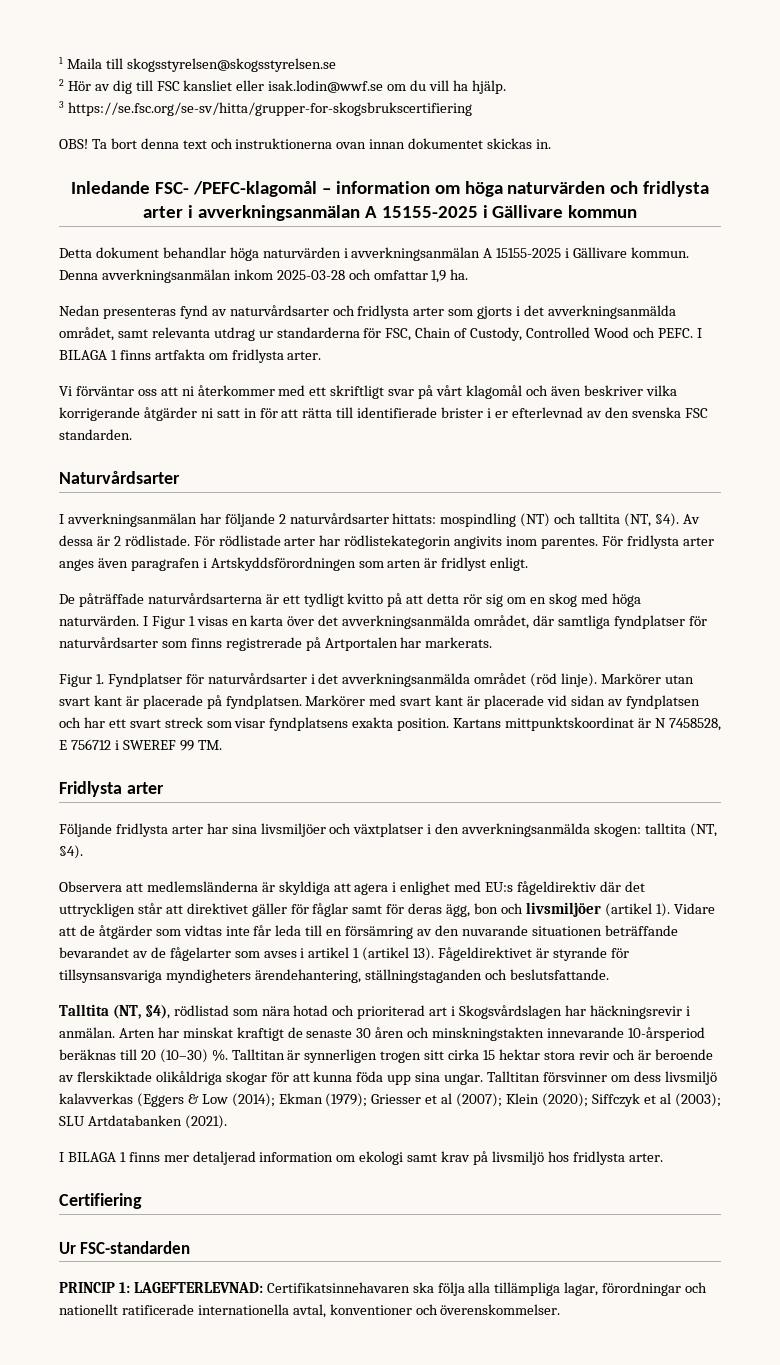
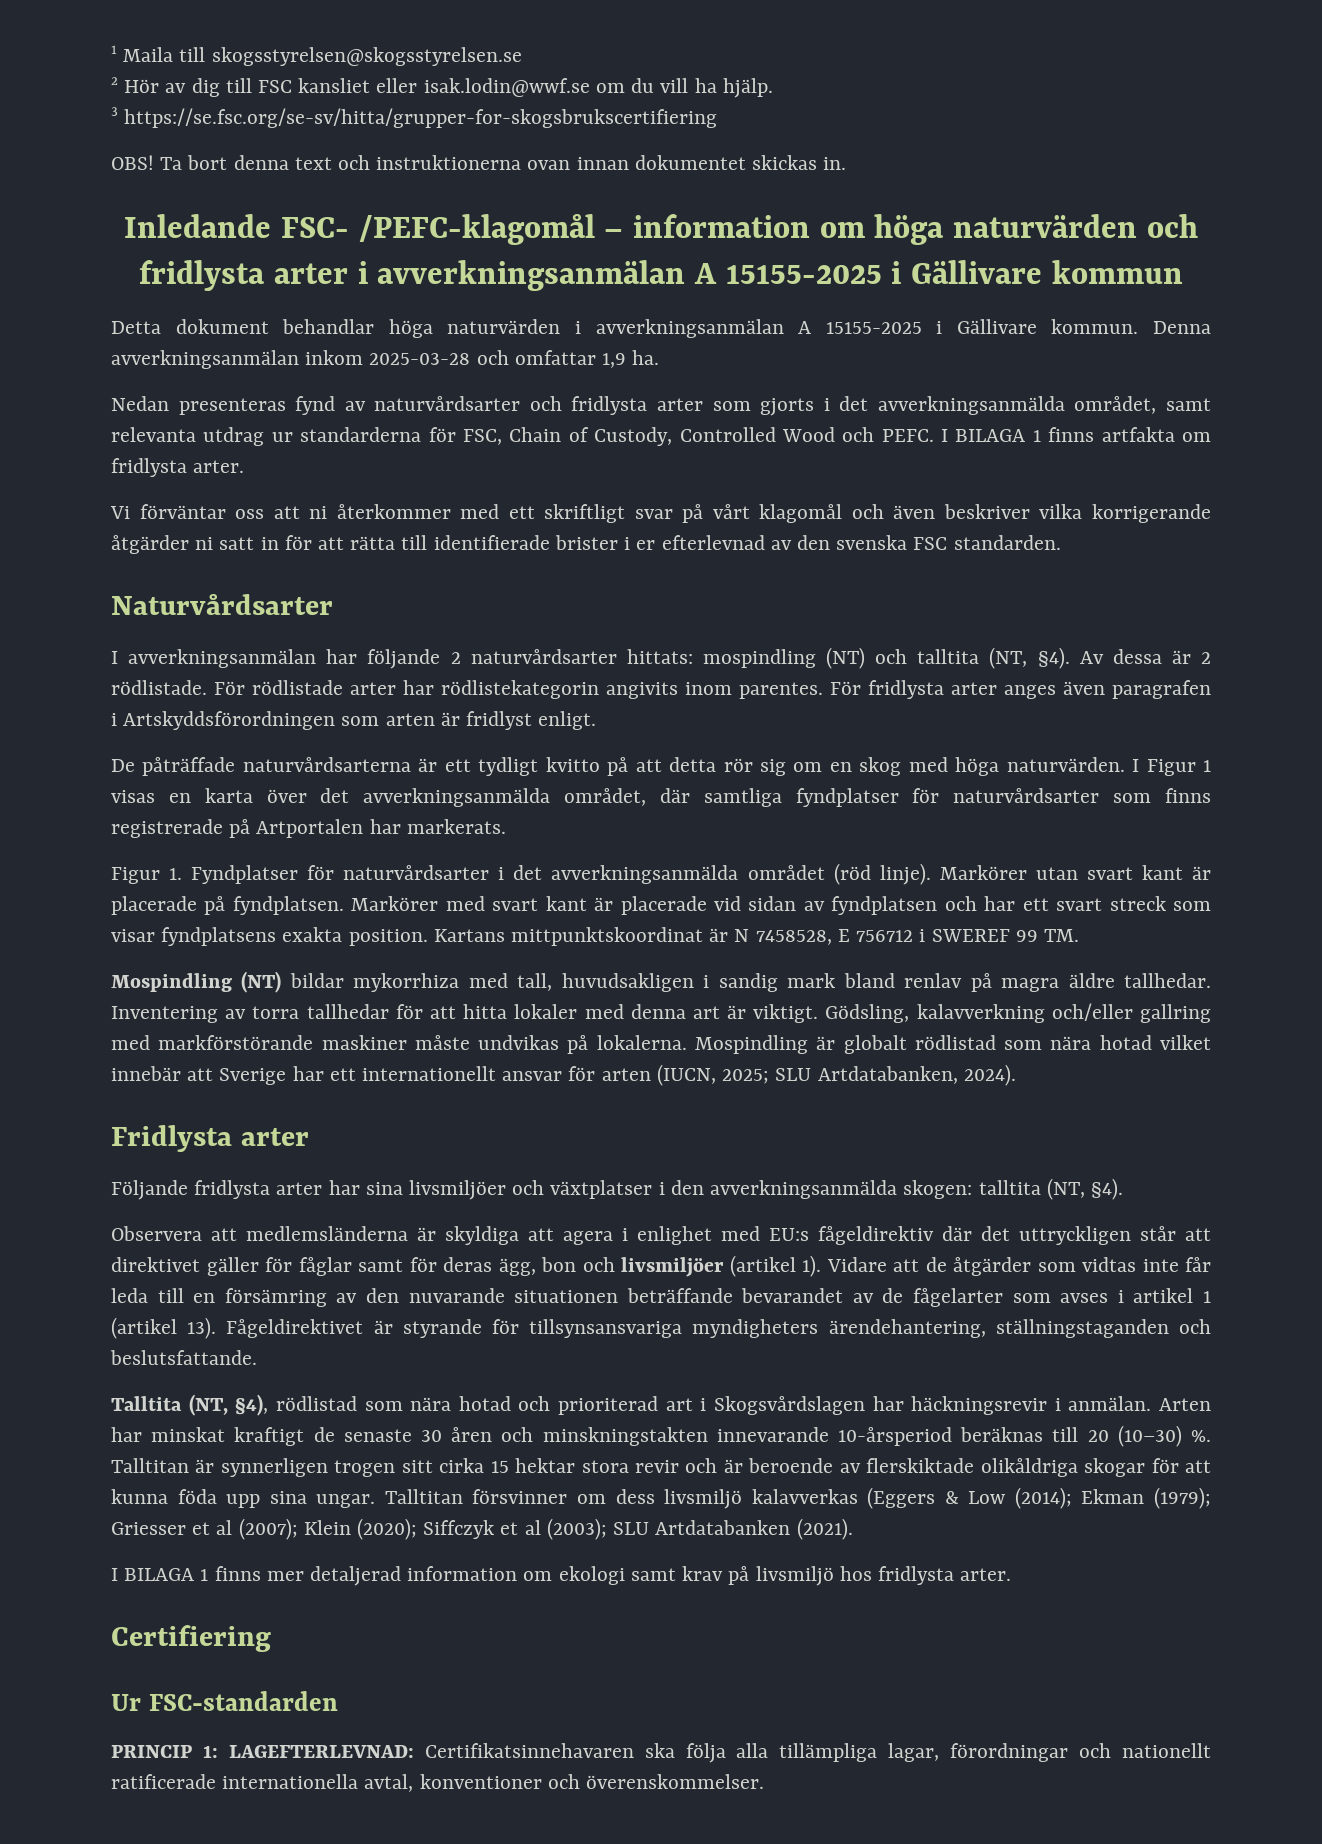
(222, 745) none -> [111,971,1212,993] [111,1003,1211,1023] [111,1035,1212,1054] [111,1064,1016,1086] // Mospindling (NT) bildar mykorrhiza med tall, huvudsakligen i sandig mark bland renlav på magra äldre tallhedar. Inventering av torra tallhedar för att hitta lokaler med denna art är viktigt. Gödsling, kalavverkning och/eller gallring med markförstörande maskiner måste undvikas på lokalerna. Mospindling är globalt rödlistad som nära hotad vilket innebär att Sverige har ett internationellt ansvar för arten (IUCN, 2025; SLU Artdatabanken, 2024).

